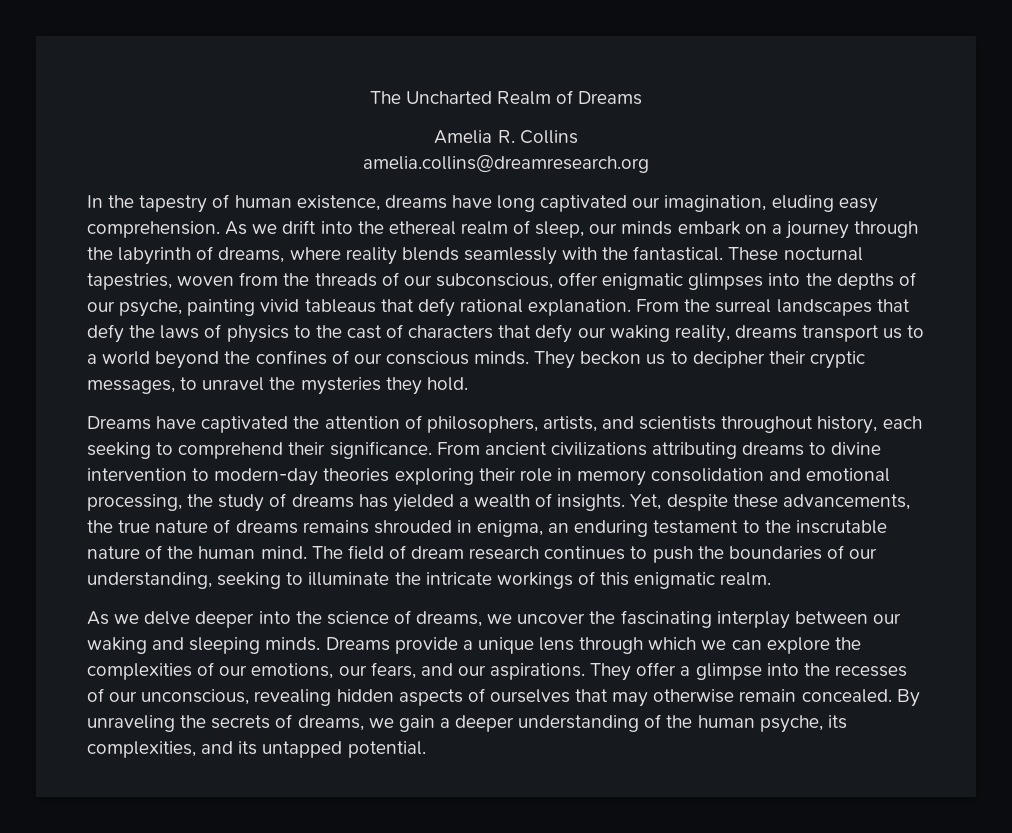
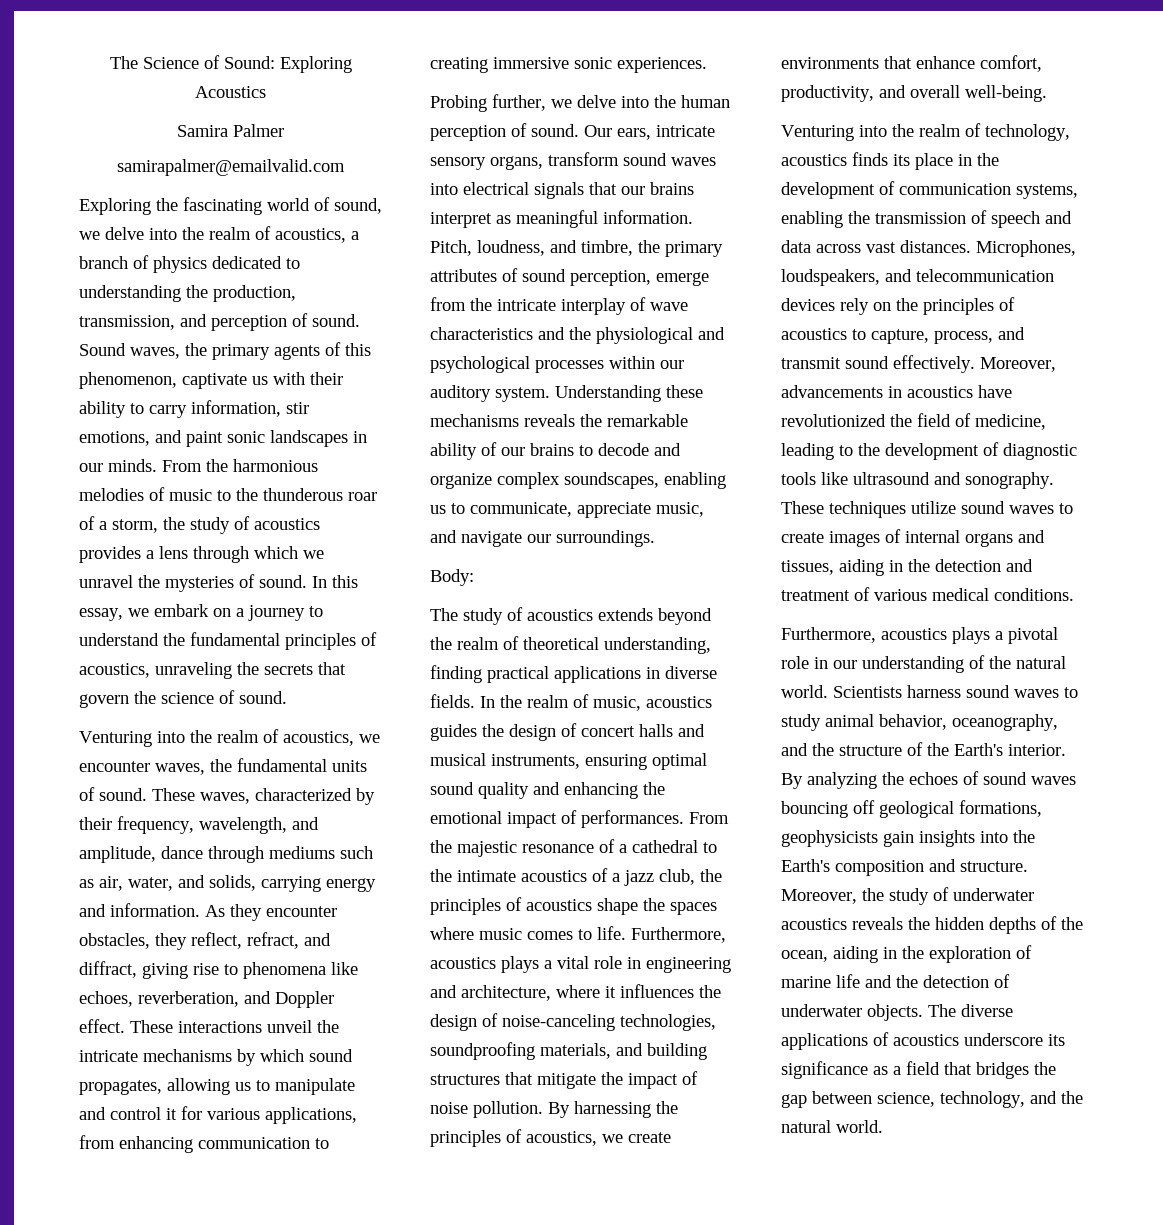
[369,90,643,105] [434,130,578,144] [363,154,649,173] [87,194,878,213] [87,220,919,239] [87,246,863,265] [87,272,916,290] [87,298,910,317] [87,324,925,343] [87,350,865,369] [87,377,468,395] [87,415,922,434] [87,441,882,459] [87,468,891,486] [87,493,910,512] [87,519,887,537] [87,545,878,563] [87,571,772,589] [87,610,901,629] [87,637,861,654] [87,662,907,681] [87,688,920,707] [87,714,847,733] [87,741,426,758] The Uncharted Realm of Dreams // Amelia R. Collins // amelia.collins@dreamresearch.org // In the tapestry of human existence, dreams have long captivated our imagination, eluding easy comprehension. As we drift into the ethereal realm of sleep, our minds embark on a journey through the labyrinth of dreams, where reality blends seamlessly with the fantastical. These nocturnal tapestries, woven from the threads of our subconscious, offer enigmatic glimpses into the depths of our psyche, painting vivid tableaus that defy rational explanation. From the surreal landscapes that defy the laws of physics to the cast of characters that defy our waking reality, dreams transport us to a world beyond the confines of our conscious minds. They beckon us to decipher their cryptic messages, to unravel the mysteries they hold. // Dreams have captivated the attention of philosophers, artists, and scientists throughout history, each seeking to comprehend their significance. From ancient civilizations attributing dreams to divine intervention to modern-day theories exploring their role in memory consolidation and emotional processing, the study of dreams has yielded a wealth of insights. Yet, despite these advancements, the true nature of dreams remains shrouded in enigma, an enduring testament to the inscrutable nature of the human mind. The field of dream research continues to push the boundaries of our understanding, seeking to illuminate the intricate workings of this enigmatic realm. // As we delve deeper into the science of dreams, we uncover the fascinating interplay between our waking and sleeping minds. Dreams provide a unique lens through which we can explore the complexities of our emotions, our fears, and our aspirations. They offer a glimpse into the recesses of our unconscious, revealing hidden aspects of ourselves that may otherwise remain concealed. By unraveling the secrets of dreams, we gain a deeper understanding of the human psyche, its complexities, and its untapped potential. -> [109,55,352,73] [195,86,266,98] [177,124,284,137] [117,159,345,176] [79,197,382,215] [79,226,359,243] [79,255,300,273] [79,285,296,302] [79,313,360,331] [79,342,371,360] [79,372,343,389] [79,400,309,418] [79,430,367,447] [79,459,318,472] [79,487,377,501] [79,516,320,534] [79,546,324,563] [79,574,358,592] [79,604,323,621] [79,632,377,650] [79,662,346,679] [79,690,287,708] [79,729,380,747] [79,758,367,775] [79,787,375,805] [79,816,319,834] [79,846,373,863] [79,875,376,892] [79,903,337,921] [79,932,331,950] [79,961,358,979] [79,991,334,1008] [79,1019,339,1033] [79,1049,353,1066] [79,1078,355,1095] [79,1106,357,1124] [79,1135,329,1153] [430,57,707,73] [430,94,730,112] [430,123,715,141] [430,152,716,170] [430,182,694,199] [430,210,693,228] [430,240,723,257] [430,268,709,286] [430,297,688,315] [430,327,725,344] [430,356,684,373] [430,385,703,402] [430,414,688,427] [430,442,681,460] [430,472,726,489] [430,502,704,518] [430,530,655,547] [430,569,474,586] [430,607,712,625] [430,636,711,654] [430,665,717,683] [430,694,712,711] [430,723,705,741] [430,753,707,770] [430,782,665,799] [430,810,729,828] [430,839,717,857] [430,868,722,886] [430,897,717,915] [430,926,726,943] [430,956,731,973] [430,984,721,1001] [430,1013,716,1031] [430,1042,707,1060] [430,1071,698,1089] [430,1101,678,1118] [430,1129,671,1147] [781,55,1042,72] [781,85,1047,102] [781,123,1070,141] [781,152,999,170] [781,181,1078,199] [781,210,1072,228] [781,240,1076,257] [781,269,1054,286] [781,297,1015,315] [781,327,1025,344] [781,355,1056,373] [781,385,1012,398] [781,413,1046,430] [781,442,1077,460] [781,472,1054,489] [781,501,1073,518] [781,529,1045,547] [781,559,1033,576] [781,587,1074,601] [781,627,1058,644] [781,655,1066,673] [781,685,1078,698] [781,714,1058,731] [781,742,1066,756] [781,771,1076,789] [781,800,1042,818] [781,830,1035,847] [781,859,1028,876] [781,887,1034,905] [781,916,1083,934] [781,945,1032,963] [781,974,1010,988] [781,1004,1013,1021] [781,1032,1065,1050] [781,1061,1056,1079] [781,1091,1083,1108] [781,1120,883,1133] The Science of Sound: Exploring Acoustics // Samira Palmer // samirapalmer@emailvalid.com // Exploring the fascinating world of sound, we delve into the realm of acoustics, a branch of physics dedicated to understanding the production, transmission, and perception of sound. Sound waves, the primary agents of this phenomenon, captivate us with their ability to carry information, stir emotions, and paint sonic landscapes in our minds. From the harmonious melodies of music to the thunderous roar of a storm, the study of acoustics provides a lens through which we unravel the mysteries of sound. In this essay, we embark on a journey to understand the fundamental principles of acoustics, unraveling the secrets that govern the science of sound. // Venturing into the realm of acoustics, we encounter waves, the fundamental units of sound. These waves, characterized by their frequency, wavelength, and amplitude, dance through mediums such as air, water, and solids, carrying energy and information. As they encounter obstacles, they reflect, refract, and diffract, giving rise to phenomena like echoes, reverberation, and Doppler effect. These interactions unveil the intricate mechanisms by which sound propagates, allowing us to manipulate and control it for various applications, from enhancing communication to creating immersive sonic experiences. // Probing further, we delve into the human perception of sound. Our ears, intricate sensory organs, transform sound waves into electrical signals that our brains interpret as meaningful information. Pitch, loudness, and timbre, the primary attributes of sound perception, emerge from the intricate interplay of wave characteristics and the physiological and psychological processes within our auditory system. Understanding these mechanisms reveals the remarkable ability of our brains to decode and organize complex soundscapes, enabling us to communicate, appreciate music, and navigate our surroundings. // Body: // The study of acoustics extends beyond the realm of theoretical understanding, finding practical applications in diverse fields. In the realm of music, acoustics guides the design of concert halls and musical instruments, ensuring optimal sound quality and enhancing the emotional impact of performances. From the majestic resonance of a cathedral to the intimate acoustics of a jazz club, the principles of acoustics shape the spaces where music comes to life. Furthermore, acoustics plays a vital role in engineering and architecture, where it influences the design of noise-canceling technologies, soundproofing materials, and building structures that mitigate the impact of noise pollution. By harnessing the principles of acoustics, we create environments that enhance comfort, productivity, and overall well-being. // Venturing into the realm of technology, acoustics finds its place in the development of communication systems, enabling the transmission of speech and data across vast distances. Microphones, loudspeakers, and telecommunication devices rely on the principles of acoustics to capture, process, and transmit sound effectively. Moreover, advancements in acoustics have revolutionized the field of medicine, leading to the development of diagnostic tools like ultrasound and sonography. These techniques utilize sound waves to create images of internal organs and tissues, aiding in the detection and treatment of various medical conditions. // Furthermore, acoustics plays a pivotal role in our understanding of the natural world. Scientists harness sound waves to study animal behavior, oceanography, and the structure of the Earth's interior. By analyzing the echoes of sound waves bouncing off geological formations, geophysicists gain insights into the Earth's composition and structure. Moreover, the study of underwater acoustics reveals the hidden depths of the ocean, aiding in the exploration of marine life and the detection of underwater objects. The diverse applications of acoustics underscore its significance as a field that bridges the gap between science, technology, and the natural world.

